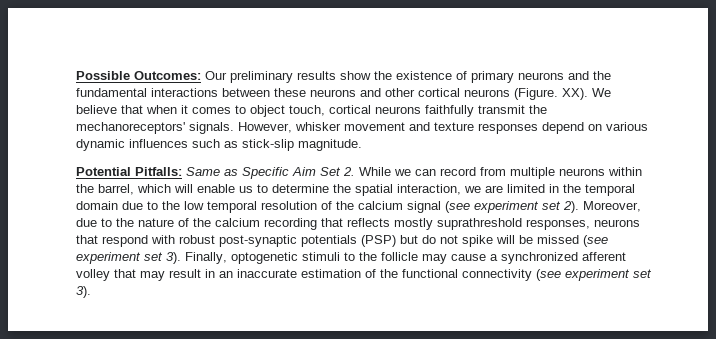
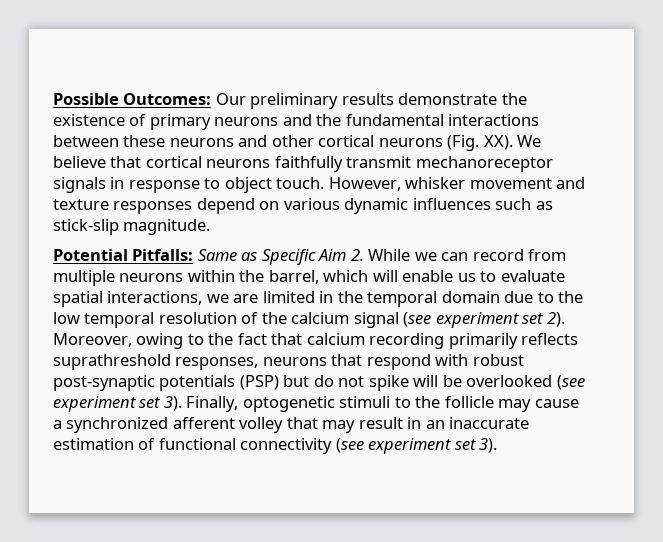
[340,71,371,80] show -> [398,93,498,105] demonstrate
[514,88,558,100] (Figure. -> [447,135,480,151] (Fig.
[146,105,547,117] [76,122,234,134] when it comes to object touch, cortical neurons faithfully transmit the mechanoreceptors' signals. -> [145,156,553,172] [53,177,325,193] cortical neurons faithfully transmit mechanoreceptor signals in response to object touch.
[320,167,341,176] Set -> (347, 255) none
[272,184,461,196] determine the spatial interaction, -> [500,270,565,282] [53,291,203,307] evaluate spatial interactions,
[76,218,433,230] due to the nature of the calcium recording that reflects mostly -> [136,333,579,349] owing to the fact that calcium recording primarily reflects
[537,235,579,244] missed -> [466,375,553,387] overlooked
[380,269,398,278] the -> (156, 444) none

